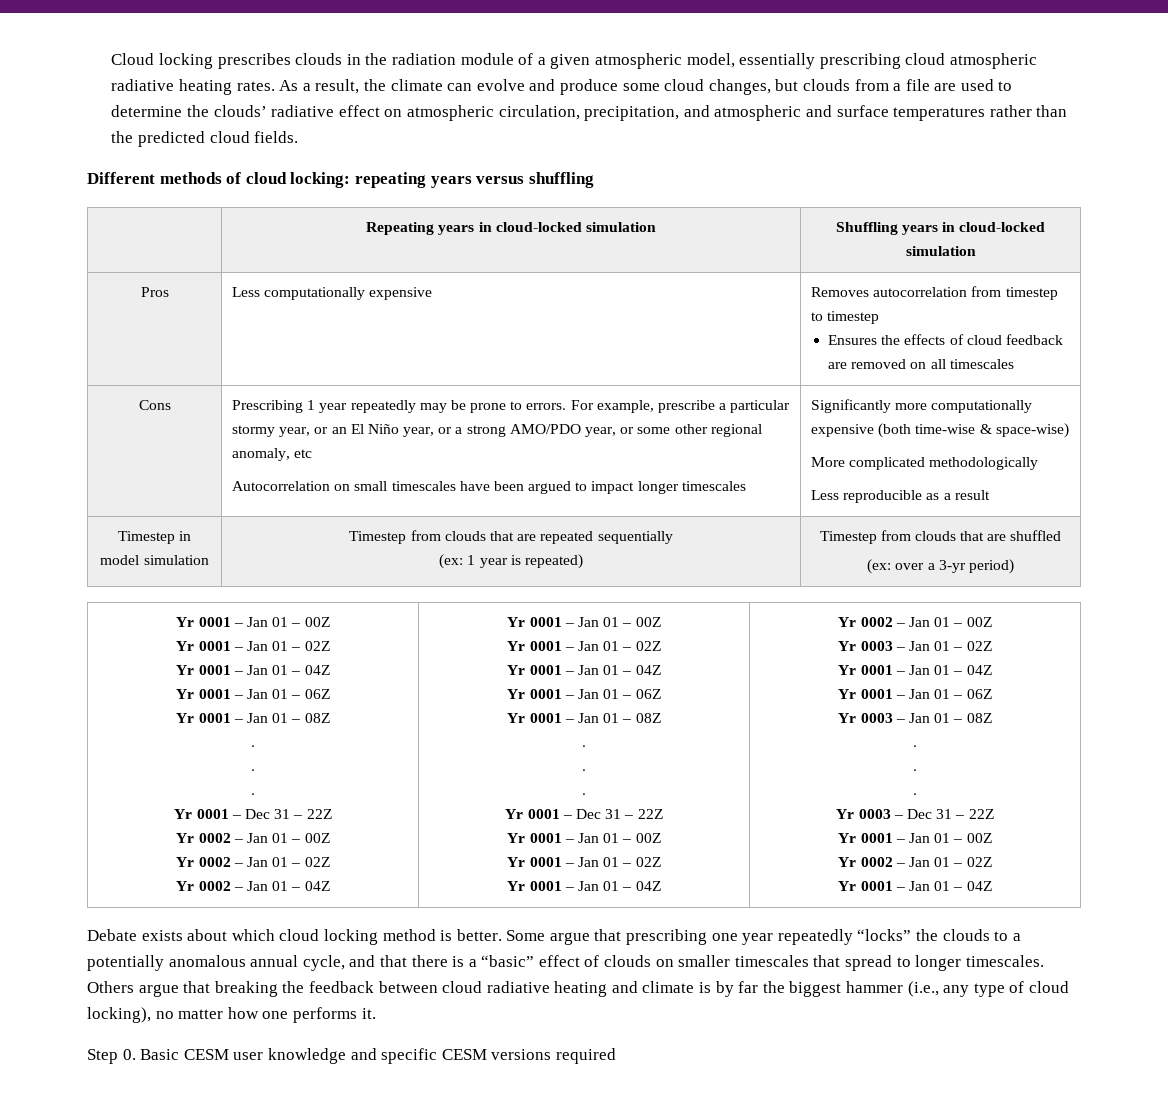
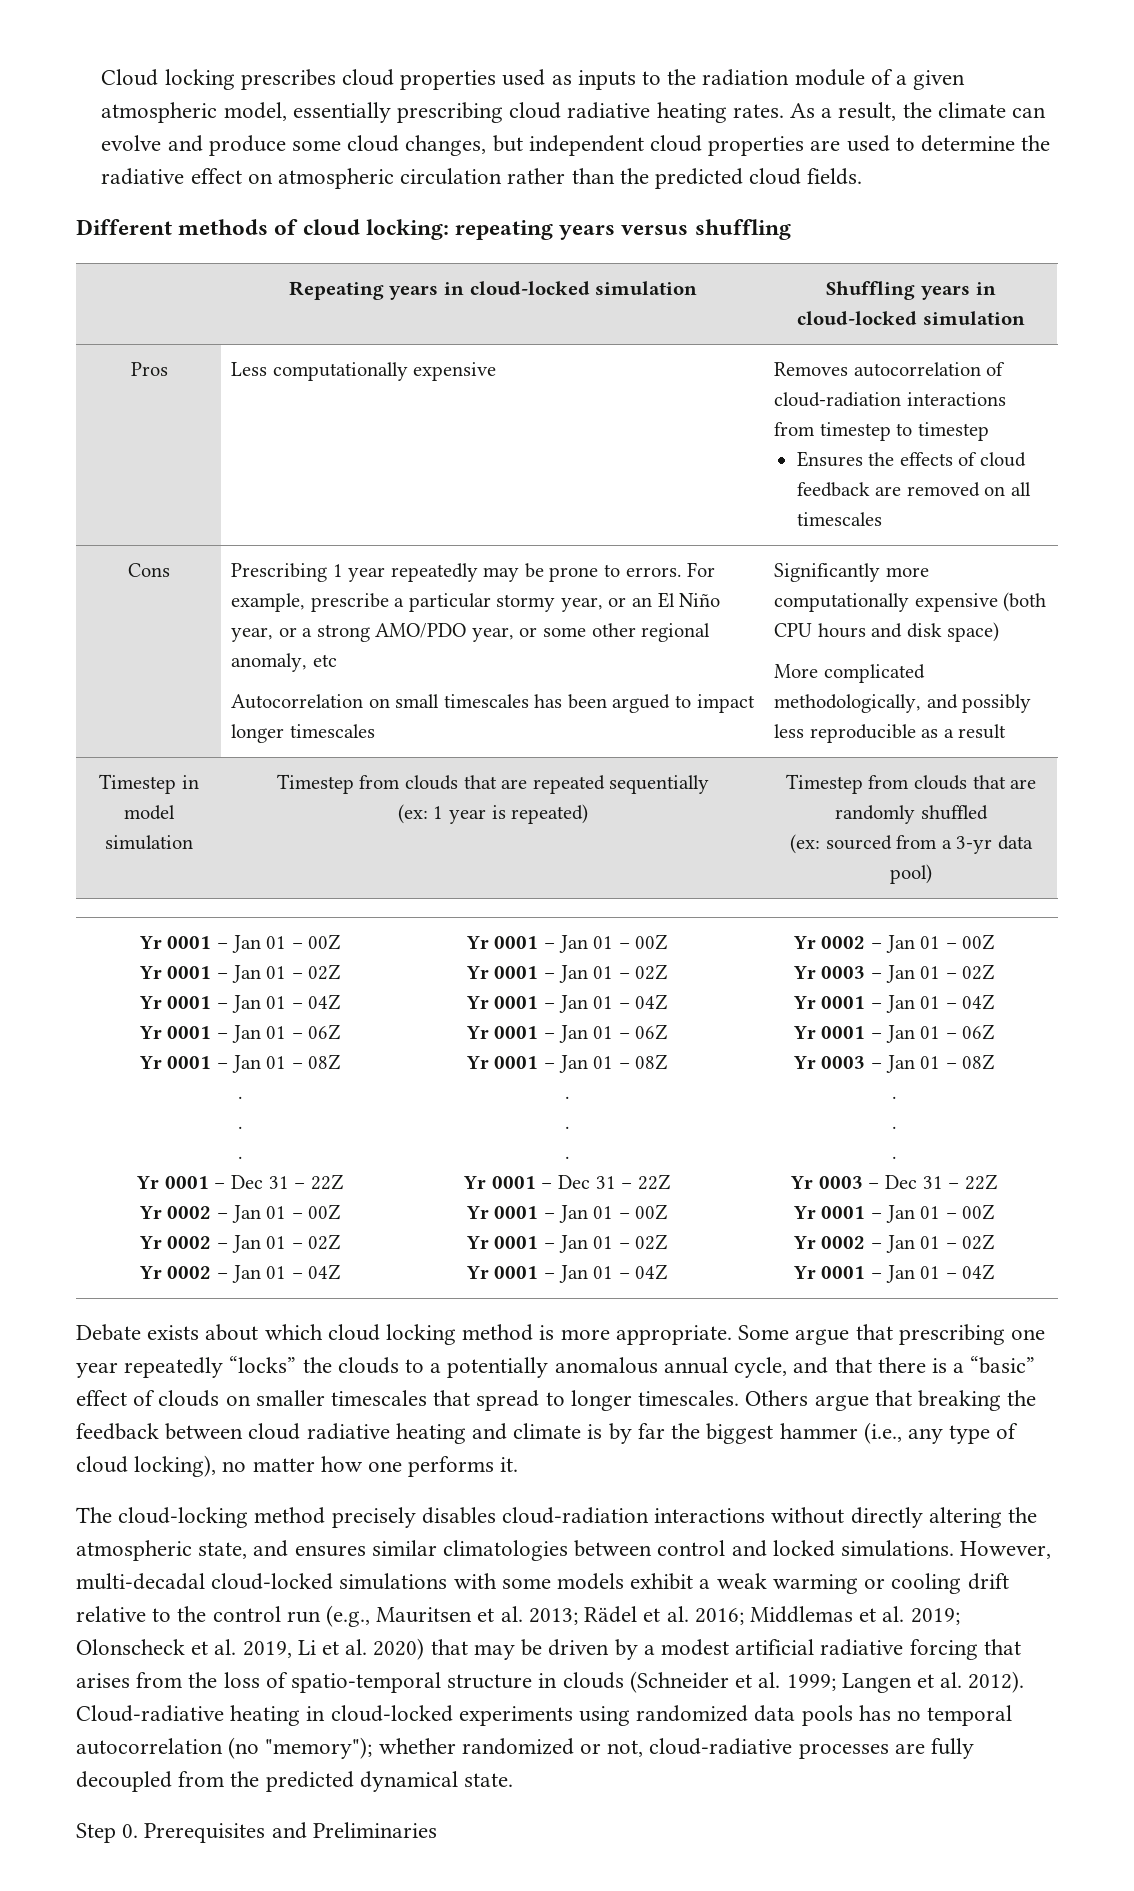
[295,53,361,65] clouds in -> [342,69,662,90] cloud properties used as inputs to
[949,53,1037,69] atmospheric -> (562, 110) none
[802,79,930,91] clouds from a file -> [528,135,805,156] independent cloud properties
[213,105,267,117] clouds’ -> (1051, 143) none
[498,105,986,121] circulation, precipitation, and atmospheric and surface temperatures -> [400,168,503,185] circulation
(968, 292) none -> [986,362,1006,376] [774,392,1006,407] of cloud-radiation interactions
[459,481,490,491] have -> [534,694,563,708] has
[915,423,1069,438] [811,457,1039,470] [811,490,840,500] time-wise & space-wise) // More complicated methodologically // Less -> [774,622,1000,642] [774,664,925,683] [774,694,1032,713] [774,724,805,738] CPU hours and disk space) // More complicated methodologically, and possibly less
(1007, 537) none -> [835,805,916,824] randomly
[895,559,1014,574] over a 3-yr period) -> [825,835,1033,854] [890,864,932,884] sourced from a 3-yr data pool)
[456,929,502,941] better. -> [560,1325,732,1345] more appropriate.
[87,1048,616,1064] Step 0. Basic CESM user knowledge and specific CESM versions required -> [76,1507,1038,1528] [76,1540,1052,1561] [76,1573,1009,1594] [76,1605,960,1627] [76,1638,1021,1660] [76,1671,1025,1693] [76,1705,1013,1726] [76,1737,975,1759] [76,1771,514,1792] [76,1822,437,1843] The cloud-locking method precisely disables cloud-radiation interactions without directly altering the atmospheric state, and ensures similar climatologies between control and locked simulations. However, multi-decadal cloud-locked simulations with some models exhibit a weak warming or cooling drift relative to the control run (e.g., Mauritsen et al. 2013; Rädel et al. 2016; Middlemas et al. 2019; Olonscheck et al. 2019, Li et al. 2020) that may be driven by a modest artificial radiative forcing that arises from the loss of spatio-temporal structure in clouds (Schneider et al. 1999; Langen et al. 2012). Cloud-radiative heating in cloud-locked experiments using randomized data pools has no temporal autocorrelation (no "memory"); whether randomized or not, cloud-radiative processes are fully decoupled from the predicted dynamical state. // Step 0. Prerequisites and Preliminaries

